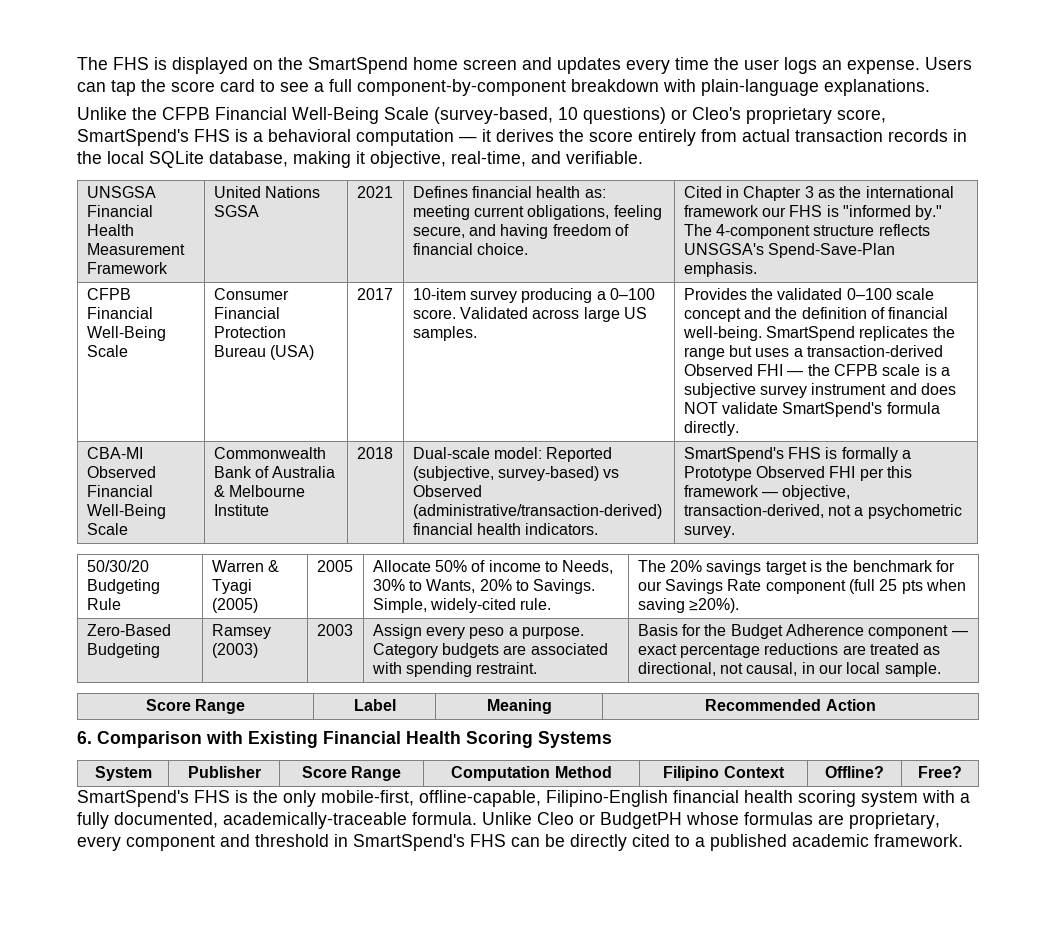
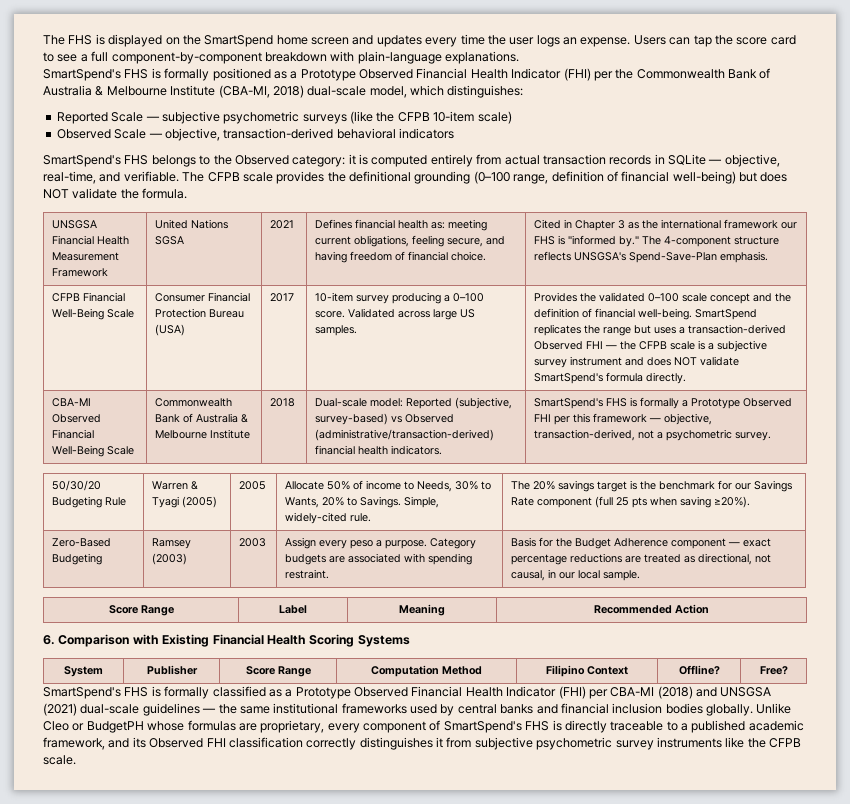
[77,107,886,124] [77,129,633,146] Unlike the CFPB Financial Well-Being Scale (survey-based, 10 questions) or Cleo's proprietary score, SmartSpend's FHS is a behavioral computation — it derives the score -> [43,68,771,81] [43,85,524,98] [56,111,512,124] [56,128,454,141] [43,154,428,167] SmartSpend's FHS is formally positioned as a Prototype Observed Financial Health Indicator (FHI) per the Commonwealth Bank of Australia & Melbourne Institute (CBA-MI, 2018) dual-scale model, which distinguishes: // Reported Scale — subjective psychometric surveys (like the CFPB 10-item scale) // Observed Scale — objective, transaction-derived behavioral indicators // SmartSpend's FHS belongs to the Observed category: it is computed
[77,151,643,168] the local SQLite database, making it objective, real-time, and verifiable. -> [668,154,780,167] [43,171,788,184] [43,188,188,199] SQLite — objective, real-time, and verifiable. The CFPB scale provides the definitional grounding (0–100 range, definition of financial well-being) but does NOT validate the formula.
[253,790,970,807] [77,812,477,829] the only mobile-first, offline-capable, Filipino-English financial health scoring system with a fully documented, academically-traceable formula. -> [164,686,772,699] [43,703,753,716] formally classified as a Prototype Observed Financial Health Indicator (FHI) per CBA-MI (2018) and UNSGSA (2021) dual-scale guidelines — the same institutional frameworks used by central banks and financial inclusion bodies globally.
[220,834,963,851] and threshold in SmartSpend's FHS can be directly cited to a published academic framework. -> [429,720,804,733] [43,737,801,750] [43,755,76,765] of SmartSpend's FHS is directly traceable to a published academic framework, and its Observed FHI classification correctly distinguishes it from subjective psychometric survey instruments like the CFPB scale.

